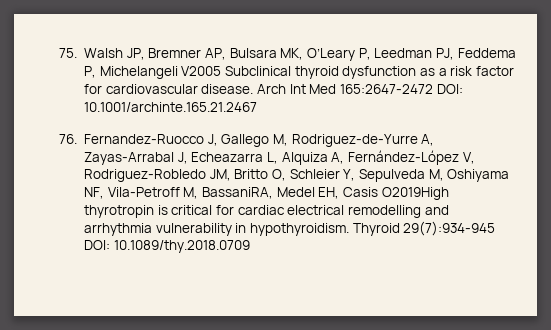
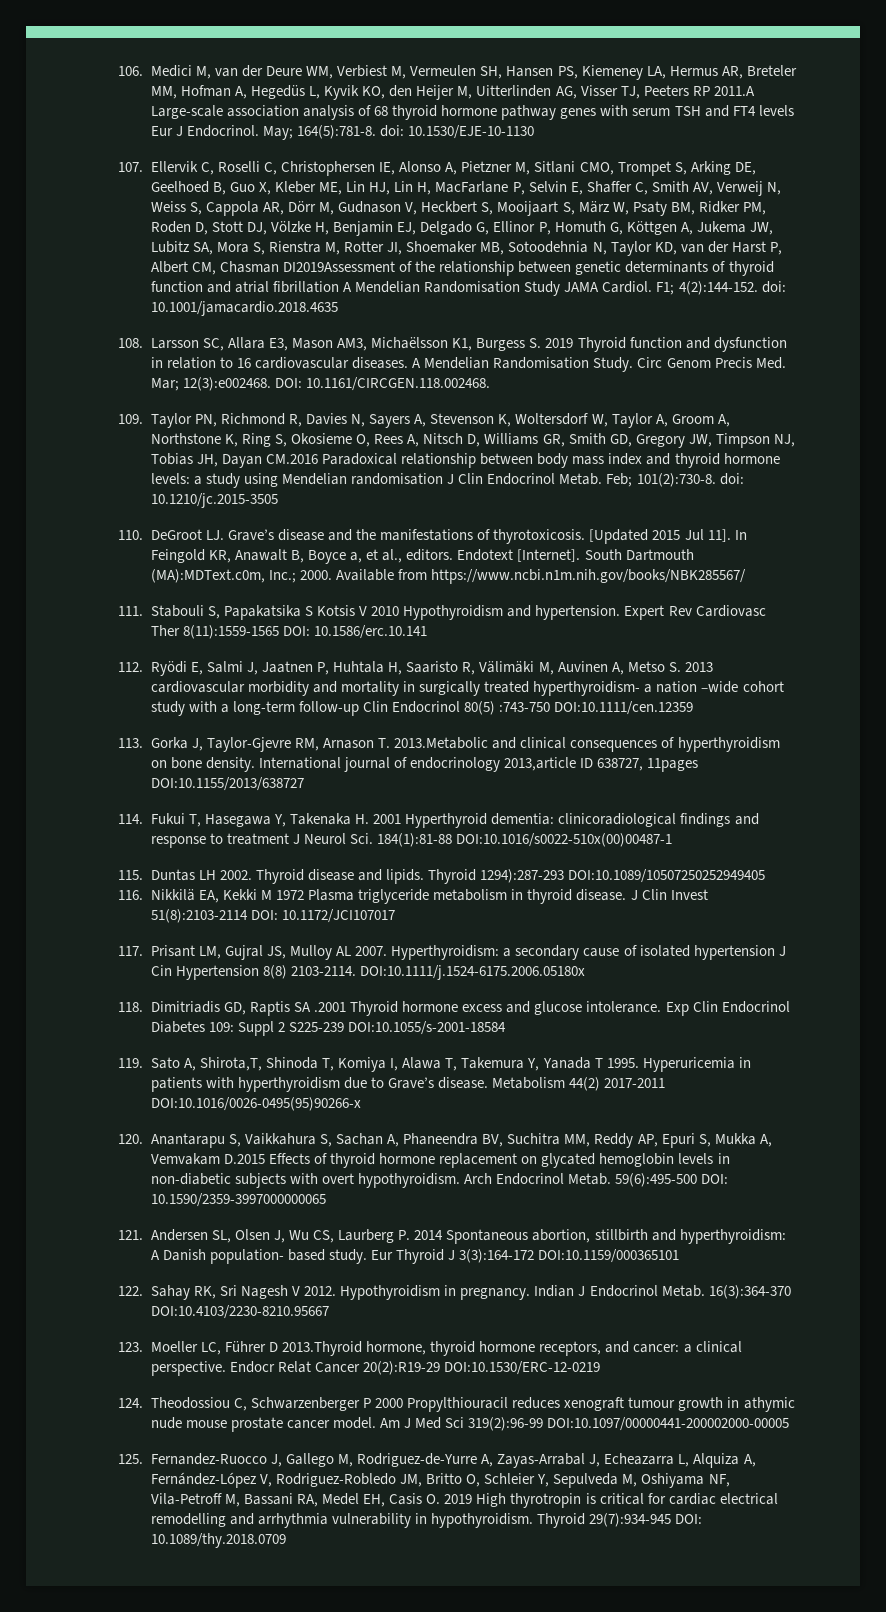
[58,48,516,61] [84,66,514,79] [84,84,463,94] [84,102,258,112] [58,134,77,144] 75. Walsh JP, Bremner AP, Bulsara MK, O’Leary P, Leedman PJ, Feddema P, Michelangeli V2005 Subclinical thyroid dysfunction as a risk factor for cardiovascular disease. Arch Int Med 165:2647-2472 DOI: 10.1001/archinte.165.21.2467 // 76. -> [118,65,797,80] [150,85,755,100] [150,105,794,120] [150,125,535,140] [118,161,756,176] [150,181,781,196] [150,201,766,216] [150,221,773,236] [150,241,782,256] [150,261,774,276] [150,281,786,296] [150,301,338,316] [118,337,787,352] [150,357,786,372] [150,377,491,391] [118,413,730,428] [150,433,795,448] [150,453,780,468] [150,473,744,488] [150,493,278,508] [118,529,747,544] [150,549,694,564] [150,569,747,584] [118,605,766,620] [150,625,428,639] [118,661,713,676] [150,681,784,696] [150,701,694,716] [118,737,780,752] [150,757,699,772] [150,777,304,791] [118,813,759,828] [150,833,673,848] [118,869,766,884] [118,889,708,904] [150,909,396,923] [118,945,786,960] [150,965,586,980] [118,1001,790,1016] [150,1021,507,1036] [118,1057,751,1072] [150,1077,666,1092] [150,1097,361,1111] [118,1133,772,1148] [150,1153,730,1168] [150,1173,729,1188] [150,1193,326,1207] [118,1229,786,1244] [150,1249,680,1264] [118,1285,791,1300] [150,1305,329,1319] [118,1341,742,1356] [150,1361,601,1376] [118,1397,795,1412] [150,1417,790,1432] [118,1454,144,1464] 106. Medici M, van der Deure WM, Verbiest M, Vermeulen SH, Hansen PS, Kiemeney LA, Hermus AR, Breteler MM, Hofman A, Hegedüs L, Kyvik KO, den Heijer M, Uitterlinden AG, Visser TJ, Peeters RP 2011.A Large-scale association analysis of 68 thyroid hormone pathway genes with serum TSH and FT4 levels Eur J Endocrinol. May; 164(5):781-8. doi: 10.1530/EJE-10-1130 // 107. Ellervik C, Roselli C, Christophersen IE, Alonso A, Pietzner M, Sitlani CMO, Trompet S, Arking DE, Geelhoed B, Guo X, Kleber ME, Lin HJ, Lin H, MacFarlane P, Selvin E, Shaffer C, Smith AV, Verweij N, Weiss S, Cappola AR, Dörr M, Gudnason V, Heckbert S, Mooijaart S, März W, Psaty BM, Ridker PM, Roden D, Stott DJ, Völzke H, Benjamin EJ, Delgado G, Ellinor P, Homuth G, Köttgen A, Jukema JW, Lubitz SA, Mora S, Rienstra M, Rotter JI, Shoemaker MB, Sotoodehnia N, Taylor KD, van der Harst P, Albert CM, Chasman DI2019Assessment of the relationship between genetic determinants of thyroid function and atrial fibrillation A Mendelian Randomisation Study JAMA Cardiol. F1; 4(2):144-152. doi: 10.1001/jamacardio.2018.4635 // 108. Larsson SC, Allara E3, Mason AM3, Michaëlsson K1, Burgess S. 2019 Thyroid function and dysfunction in relation to 16 cardiovascular diseases. A Mendelian Randomisation Study. Circ Genom Precis Med. Mar; 12(3):e002468. DOI: 10.1161/CIRCGEN.118.002468. // 109. Taylor PN, Richmond R, Davies N, Sayers A, Stevenson K, Woltersdorf W, Taylor A, Groom A, Northstone K, Ring S, Okosieme O, Rees A, Nitsch D, Williams GR, Smith GD, Gregory JW, Timpson NJ, Tobias JH, Dayan CM.2016 Paradoxical relationship between body mass index and thyroid hormone levels: a study using Mendelian randomisation J Clin Endocrinol Metab. Feb; 101(2):730-8. doi: 10.1210/jc.2015-3505 // 110. DeGroot LJ. Grave’s disease and the manifestations of thyrotoxicosis. [Updated 2015 Jul 11]. In Feingold KR, Anawalt B, Boyce a, et al., editors. Endotext [Internet]. South Dartmouth (MA):MDText.c0m, Inc.; 2000. Available from https://www.ncbi.n1m.nih.gov/books/NBK285567/ // 111. Stabouli S, Papakatsika S Kotsis V 2010 Hypothyroidism and hypertension. Expert Rev Cardiovasc Ther 8(11):1559-1565 DOI: 10.1586/erc.10.141 // 112. Ryödi E, Salmi J, Jaatnen P, Huhtala H, Saaristo R, Välimäki M, Auvinen A, Metso S. 2013 cardiovascular morbidity and mortality in surgically treated hyperthyroidism- a nation –wide cohort study with a long-term follow-up Clin Endocrinol 80(5) :743-750 DOI:10.1111/cen.12359 // 113. Gorka J, Taylor-Gjevre RM, Arnason T. 2013.Metabolic and clinical consequences of hyperthyroidism on bone density. International journal of endocrinology 2013,article ID 638727, 11pages DOI:10.1155/2013/638727 // 114. Fukui T, Hasegawa Y, Takenaka H. 2001 Hyperthyroid dementia: clinicoradiological findings and response to treatment J Neurol Sci. 184(1):81-88 DOI:10.1016/s0022-510x(00)00487-1 // 115. Duntas LH 2002. Thyroid disease and lipids. Thyroid 1294):287-293 DOI:10.1089/10507250252949405 // 116. Nikkilä EA, Kekki M 1972 Plasma triglyceride metabolism in thyroid disease. J Clin Invest 51(8):2103-2114 DOI: 10.1172/JCI107017 // 117. Prisant LM, Gujral JS, Mulloy AL 2007. Hyperthyroidism: a secondary cause of isolated hypertension J Cin Hypertension 8(8) 2103-2114. DOI:10.1111/j.1524-6175.2006.05180x // 118. Dimitriadis GD, Raptis SA .2001 Thyroid hormone excess and glucose intolerance. Exp Clin Endocrinol Diabetes 109: Suppl 2 S225-239 DOI:10.1055/s-2001-18584 // 119. Sato A, Shirota,T, Shinoda T, Komiya I, Alawa T, Takemura Y, Yanada T 1995. Hyperuricemia in patients with hyperthyroidism due to Grave’s disease. Metabolism 44(2) 2017-2011 DOI:10.1016/0026-0495(95)90266-x // 120. Anantarapu S, Vaikkahura S, Sachan A, Phaneendra BV, Suchitra MM, Reddy AP, Epuri S, Mukka A, Vemvakam D.2015 Effects of thyroid hormone replacement on glycated hemoglobin levels in non-diabetic subjects with overt hypothyroidism. Arch Endocrinol Metab. 59(6):495-500 DOI: 10.1590/2359-3997000000065 // 121. Andersen SL, Olsen J, Wu CS, Laurberg P. 2014 Spontaneous abortion, stillbirth and hyperthyroidism: A Danish population- based study. Eur Thyroid J 3(3):164-172 DOI:10.1159/000365101 // 122. Sahay RK, Sri Nagesh V 2012. Hypothyroidism in pregnancy. Indian J Endocrinol Metab. 16(3):364-370 DOI:10.4103/2230-8210.95667 // 123. Moeller LC, Führer D 2013.Thyroid hormone, thyroid hormone receptors, and cancer: a clinical perspective. Endocr Relat Cancer 20(2):R19-29 DOI:10.1530/ERC-12-0219 // 124. Theodossiou C, Schwarzenberger P 2000 Propylthiouracil reduces xenograft tumour growth in athymic nude mouse prostate cancer model. Am J Med Sci 319(2):96-99 DOI:10.1097/00000441-200002000-00005 // 125.
[202,187,274,199] BassaniRA, -> [244,1493,319,1507] Bassani RA,
[381,187,449,200] O2019High -> [426,1493,507,1507] O. 2019 High

